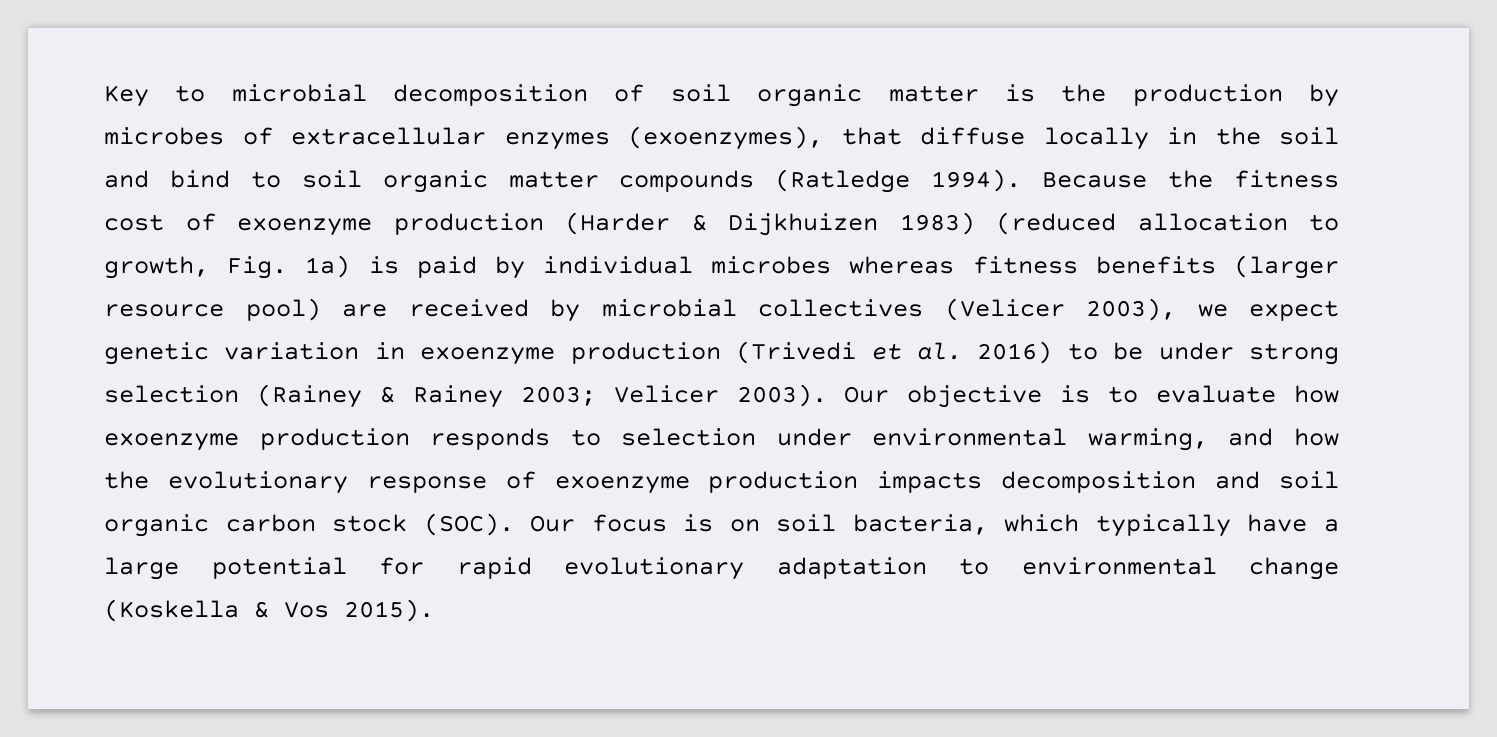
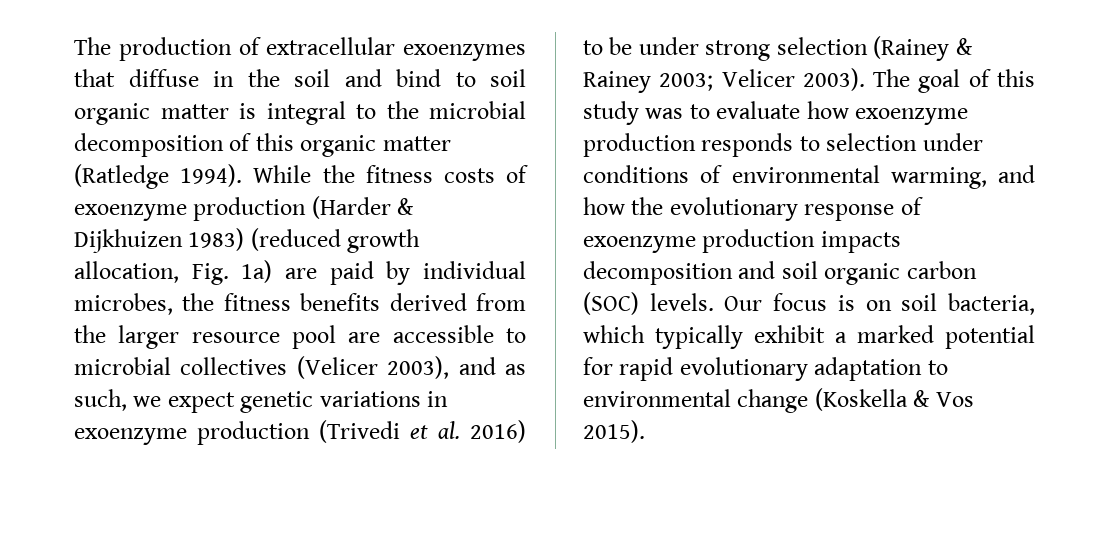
[104,84,1339,107] [104,126,823,150] Key to microbial decomposition of soil organic matter is the production by microbes of extracellular enzymes (exoenzymes), -> [74,37,526,61] The production of extracellular exoenzymes
[1043,127,1149,150] locally -> (199, 78) none
[619,170,755,192] compounds -> [239,101,526,125] [74,133,451,157] is integral to the microbial decomposition of this organic matter
[1042,170,1339,188] [104,214,164,231] Because the fitness cost -> [253,165,495,183] While the fitness costs
[1137,213,1339,231] [104,256,209,279] allocation to growth, -> [347,229,421,253] [74,261,179,283] growth allocation,
[368,256,399,274] is -> [285,268,317,279] are
[711,255,1339,279] [104,298,580,322] microbes whereas fitness benefits (larger resource pool) are received by -> [74,293,526,315] [74,325,526,349] microbes, the fitness benefits derived from the larger resource pool are accessible to
(1176, 309) none -> [458,357,526,375] [74,389,127,411] and as such,
[224,342,360,360] variation -> [319,391,421,407] variations
[844,385,1091,408] Our objective is -> [873,69,1035,93] [583,101,684,125] The goal of this study was
(852, 437) none -> [583,165,723,183] conditions of
[332,513,514,536] stock (SOC). -> [583,292,714,315] (SOC) levels.
[1247,514,1339,532] [104,557,179,580] have a large -> [754,325,934,343] exhibit a marked

